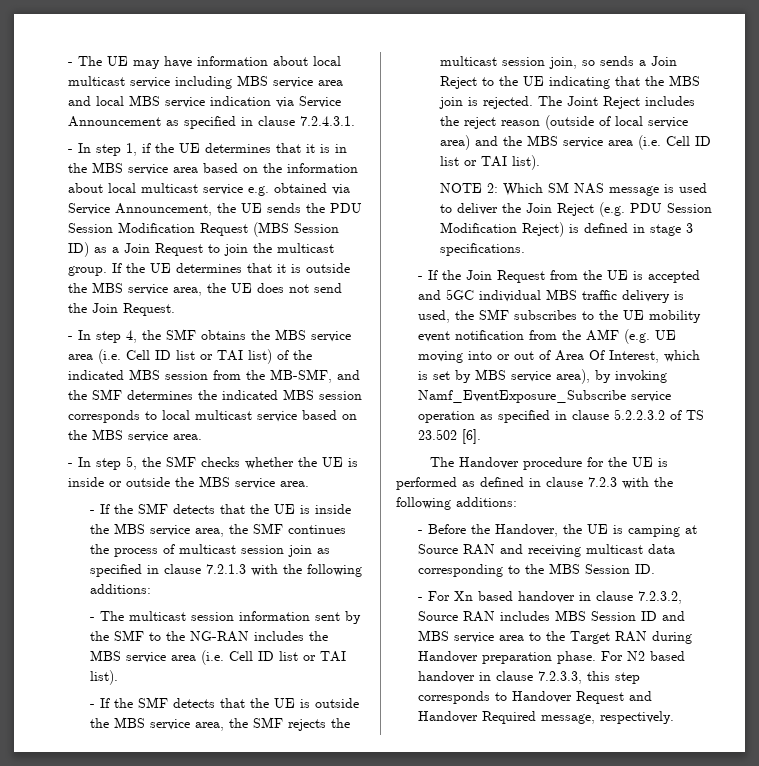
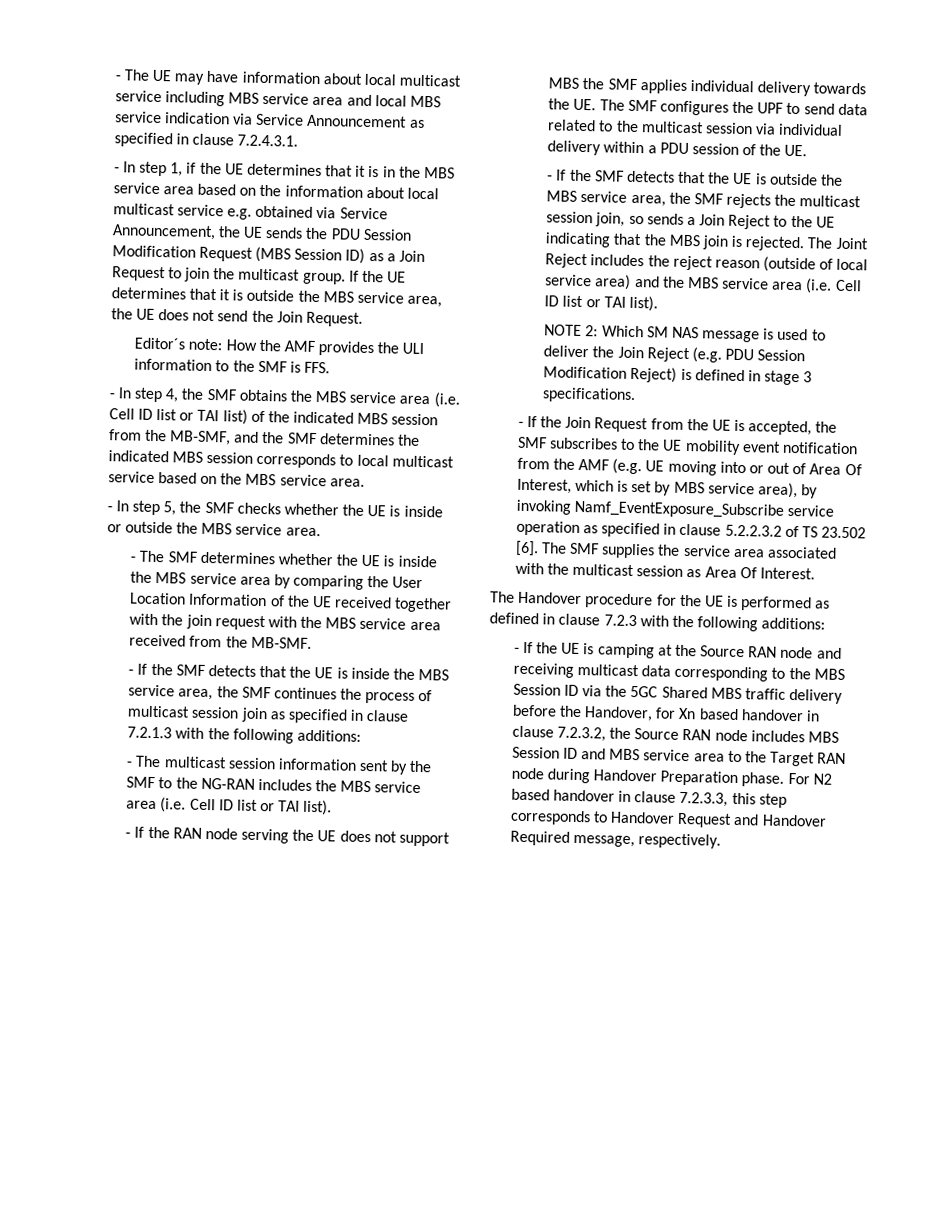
(176, 309) none -> [134,337,425,357] [134,358,331,374] // Editor´s note: How the AMF provides the ULI information to the SMF is FFS.
(310, 484) none -> [130,550,437,568] [130,571,424,590] [129,592,453,613] [129,613,441,631] [129,634,312,649] // - The SMF determines whether the UE is inside the MBS service area by comparing the User Location Information of the UE received together with the join request with the MBS service area received from the MB-SMF.
(119, 677) none -> [125,826,450,847] [548,77,867,97] [548,98,868,116] [547,119,844,136] [547,140,808,157] // - If the RAN node serving the UE does not support MBS the SMF applies individual delivery towards the UE. The SMF configures the UPF to send data related to the multicast session via individual delivery within a PDU session of the UE.
[648,270,701,283] [418,289,685,303] [418,310,451,323] accepted and 5GC individual MBS traffic delivery is used, -> [748,420,813,436] accepted,
(482, 436) none -> [540,542,837,559] [514,562,815,580] The SMF supplies the service area associated with the multicast session as Area Of Interest.
[428,524,559,537] Before the Handover, -> [522,641,533,654] If
[418,544,496,555] Source RAN -> [674,644,814,659] the Source RAN node
[635,564,656,574] [418,591,451,601] ID. // - For -> [563,684,844,704] [511,704,677,722] ID via the 5GC Shared MBS traffic delivery before the Handover, for
[418,611,496,622] Source RAN -> [608,727,748,742] the Source RAN node
(648, 636) none -> [510,767,544,780] node
[482,652,553,664] preparation -> [660,770,739,787] Preparation

